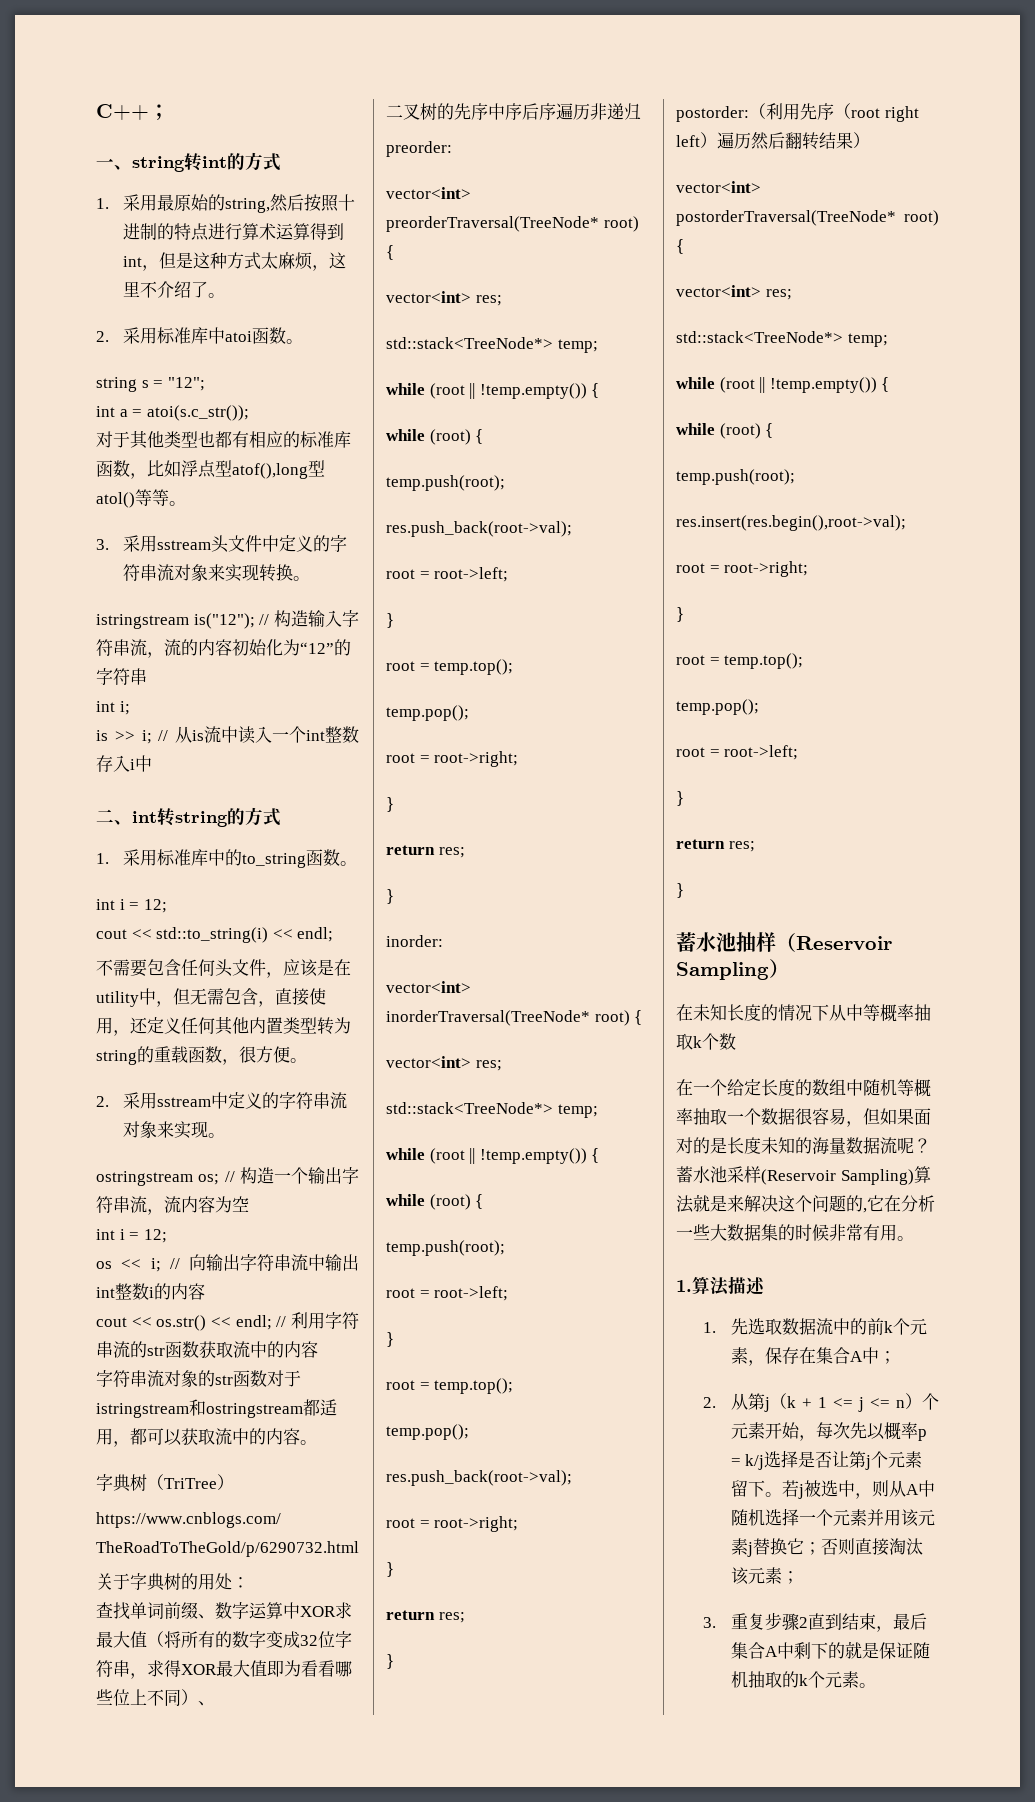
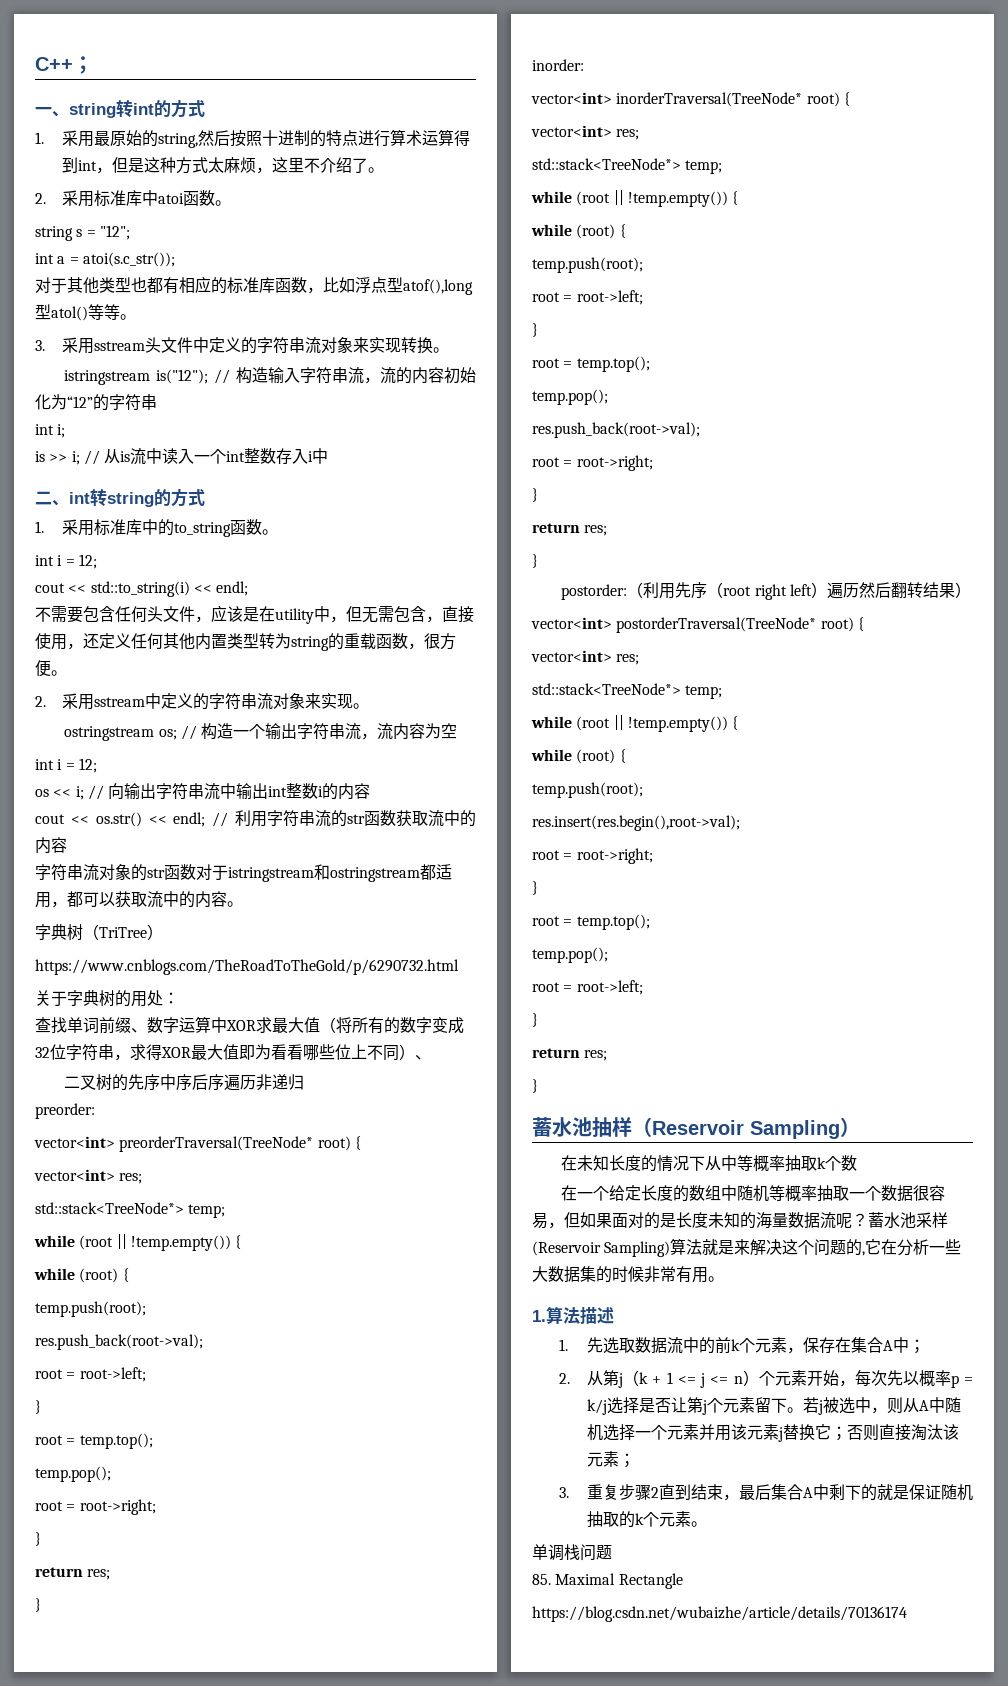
(876, 1685) none -> [532,1544,612,1561] [532,1573,683,1589] [532,1606,907,1622] // 单调栈问题 // 85. Maximal Rectangle // https://blog.csdn.net/wubaizhe/article/details/70136174

